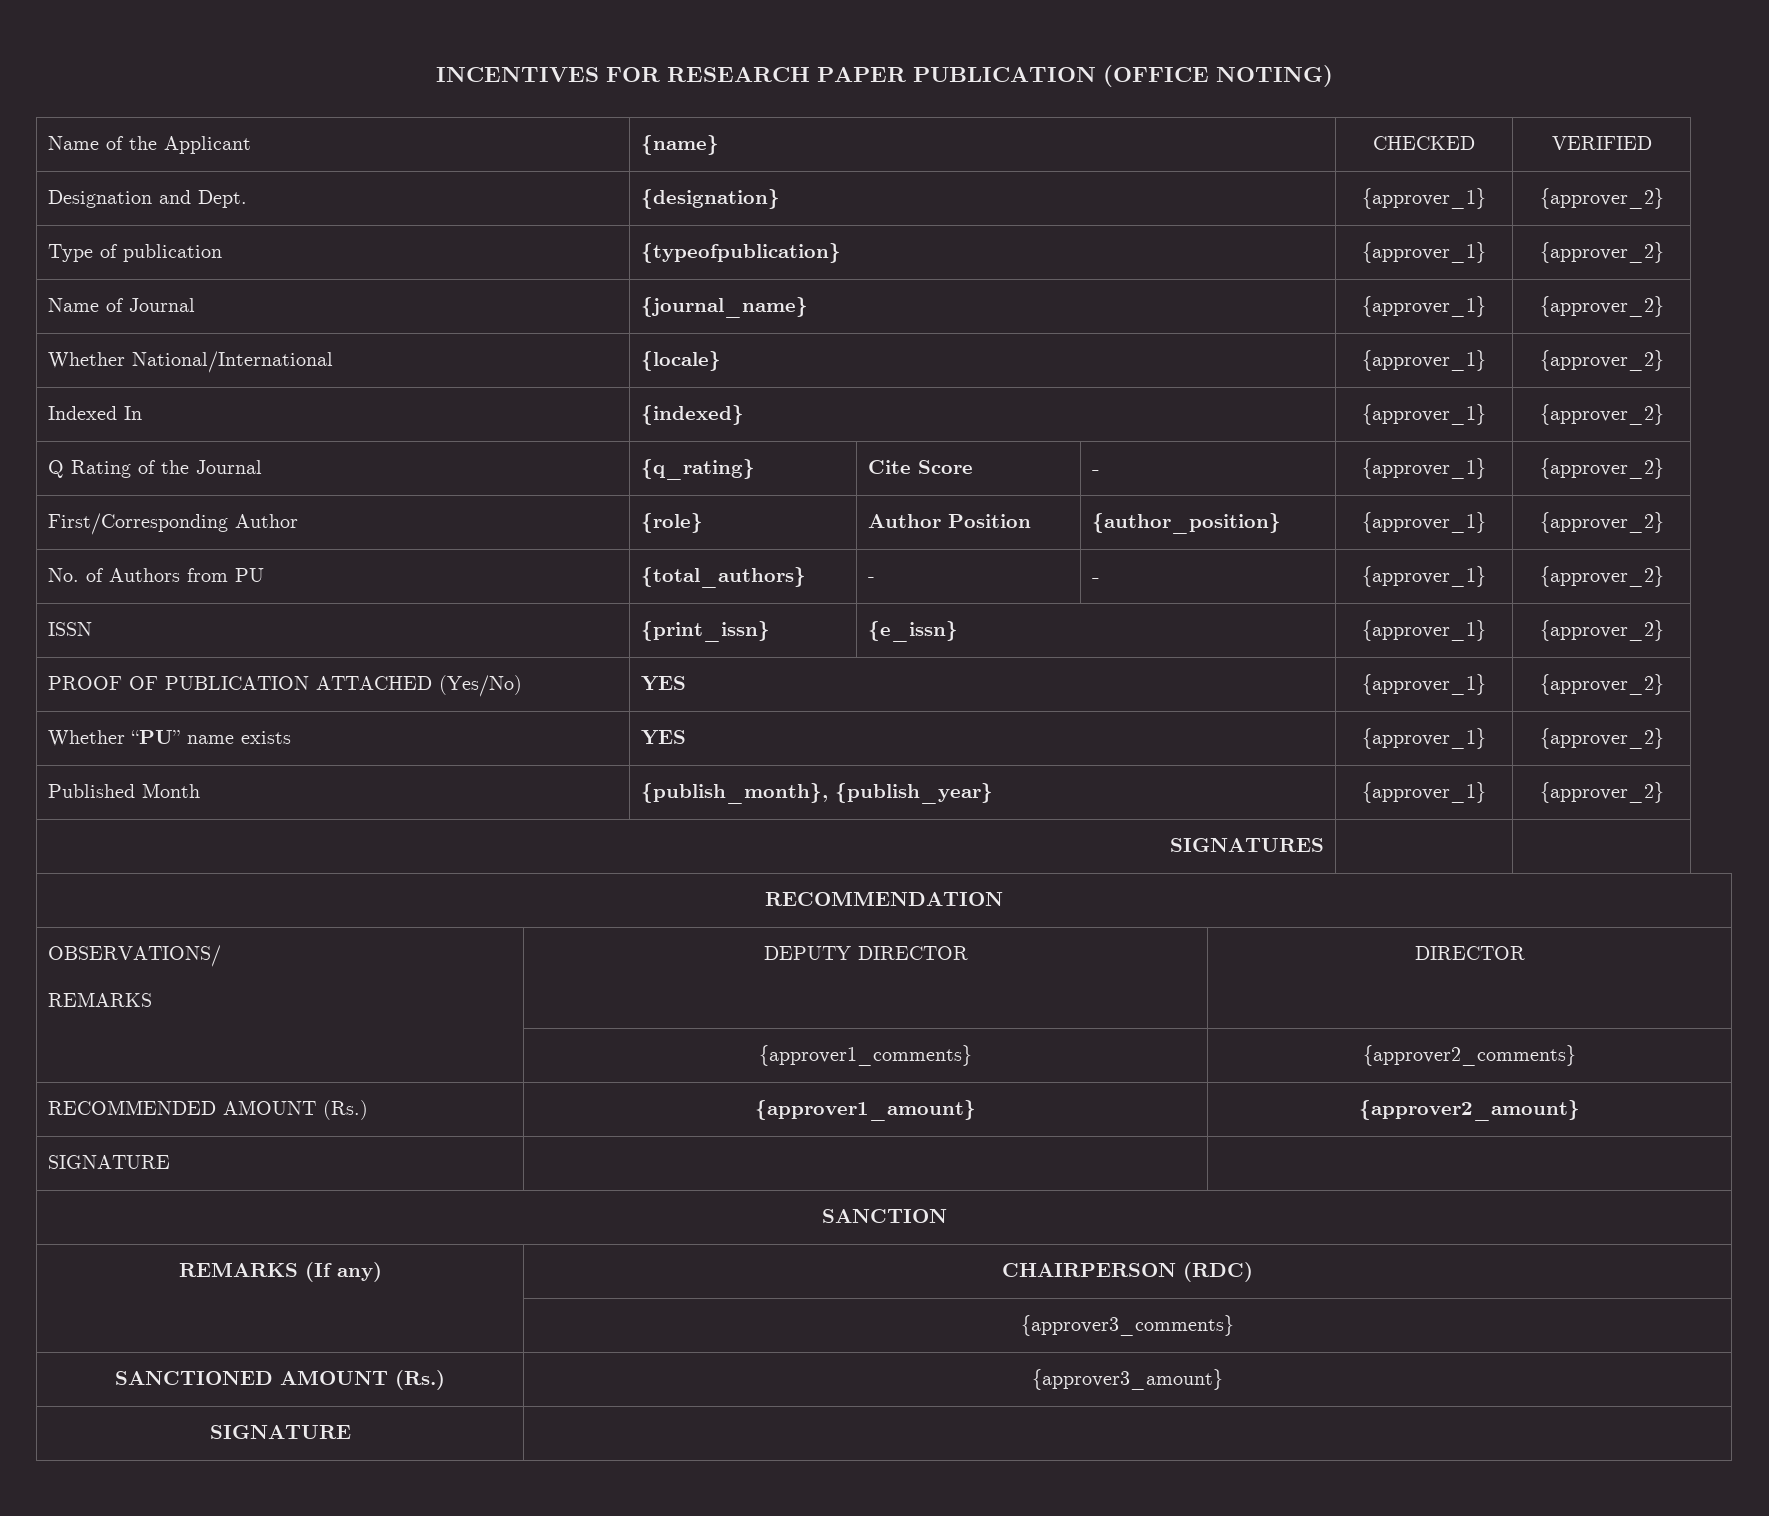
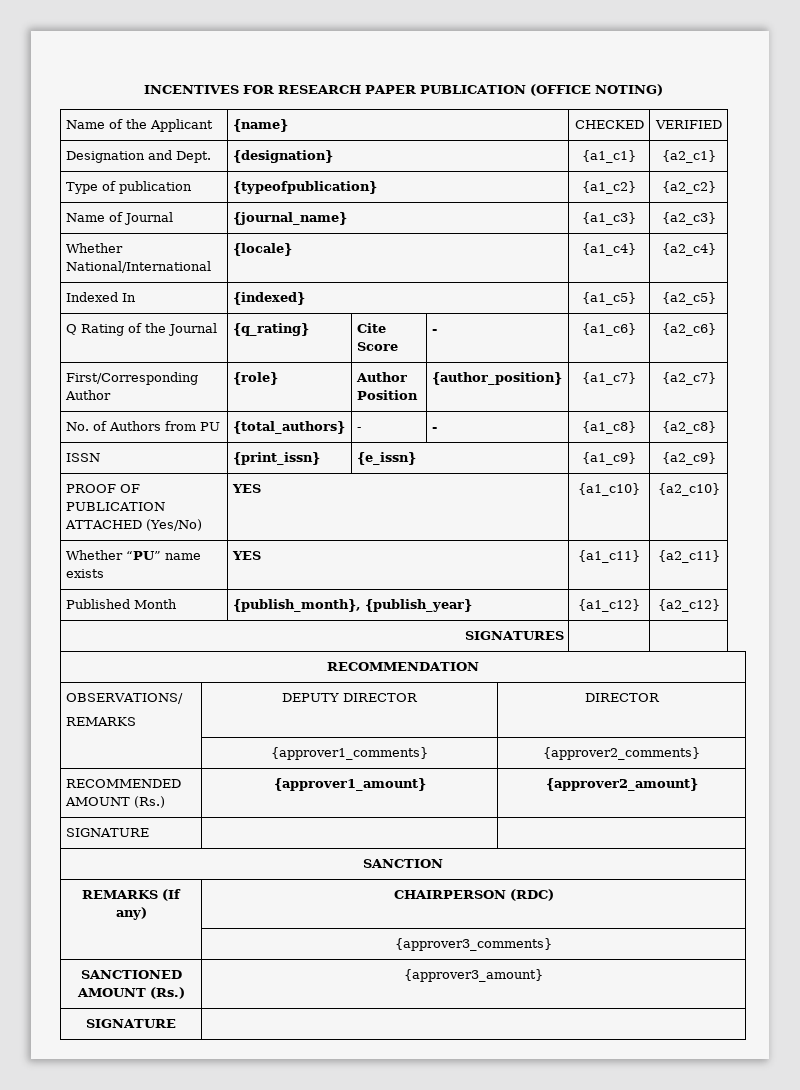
[1362,188,1486,209] [1539,188,1664,209] {approver_1} | {approver_2} -> [582,150,636,163] [661,150,716,163] {a1_c1} | {a2_c1}
[1362,242,1486,263] [1539,242,1664,263] {approver_1} | {approver_2} -> [582,181,636,194] [661,181,716,194] {a1_c2} | {a2_c2}
[1362,296,1486,317] [1539,296,1664,317] {approver_1} | {approver_2} -> [582,212,636,225] [661,212,716,225] {a1_c3} | {a2_c3}
[1362,350,1486,371] [1539,350,1664,371] {approver_1} | {approver_2} -> [582,243,636,256] [661,243,716,256] {a1_c4} | {a2_c4}
[1362,404,1486,425] [1539,404,1664,425] {approver_1} | {approver_2} -> [582,292,636,305] [661,292,716,305] {a1_c5} | {a2_c5}
[1362,458,1486,479] [1539,458,1664,479] {approver_1} | {approver_2} -> [582,323,636,336] [661,323,716,336] {a1_c6} | {a2_c6}
[1362,512,1486,533] [1539,512,1664,533] {approver_1} | {approver_2} -> [582,372,636,385] [661,372,716,385] {a1_c7} | {a2_c7}
[1362,566,1486,587] [1539,566,1664,587] {approver_1} | {approver_2} -> [582,421,636,434] [661,421,716,434] {a1_c8} | {a2_c8}
[1362,620,1486,641] [1539,620,1664,641] {approver_1} | {approver_2} -> [582,452,636,465] [661,452,716,465] {a1_c9} | {a2_c9}
[1362,674,1486,695] [1539,674,1664,695] {approver_1} | {approver_2} -> [578,483,640,496] [657,483,720,496] {a1_c10} | {a2_c10}
[1362,728,1486,749] [1539,728,1664,749] {approver_1} | {approver_2} -> [578,550,640,563] [657,550,720,563] {a1_c11} | {a2_c11}
[1362,782,1486,803] [1539,782,1664,803] {approver_1} | {approver_2} -> [578,599,640,612] [657,599,720,612] {a1_c12} | {a2_c12}

